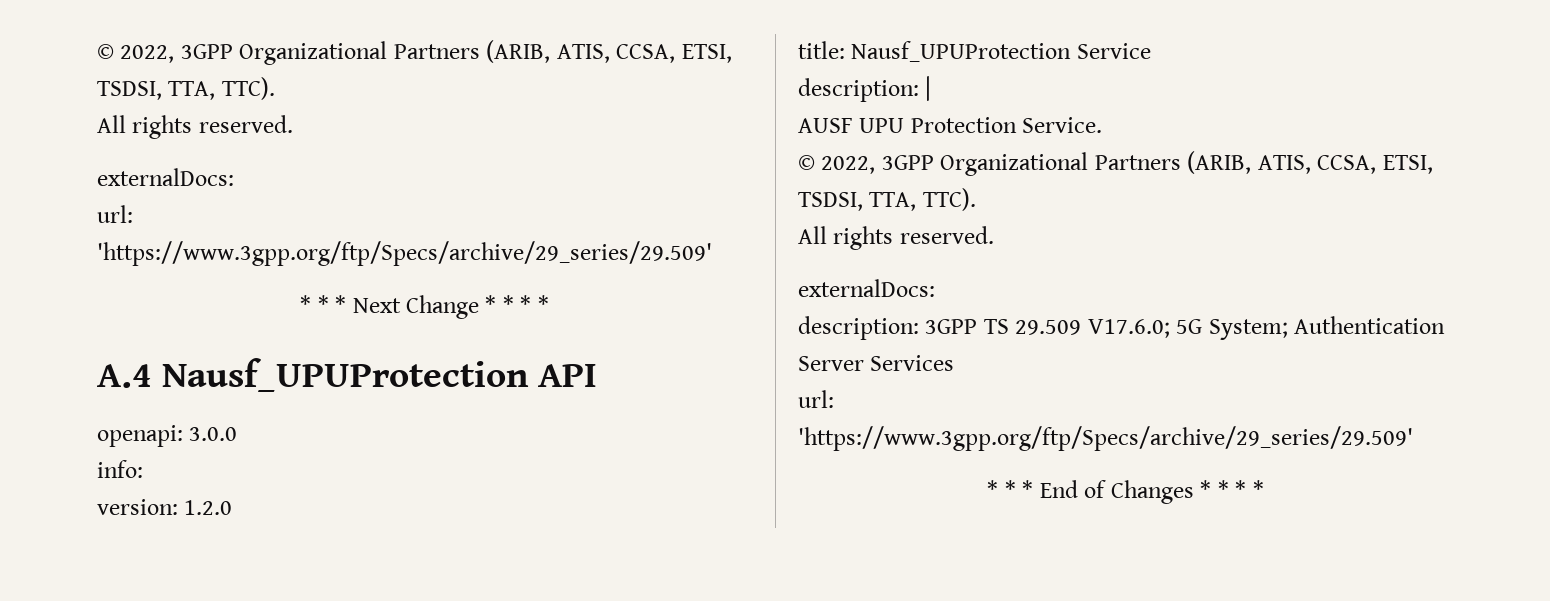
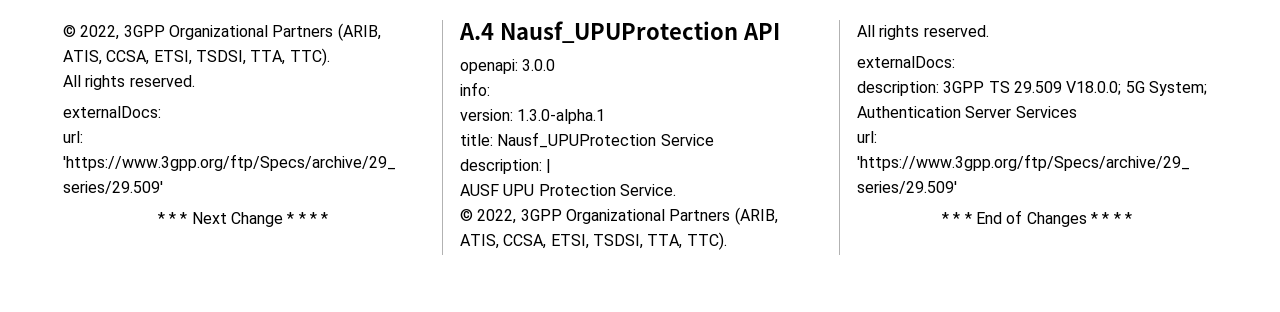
[184,500,233,515] 1.2.0 -> [517,109,606,124] 1.3.0-alpha.1
[1087,319,1170,338] V17.6.0; -> [1066,81,1122,95] V18.0.0;

